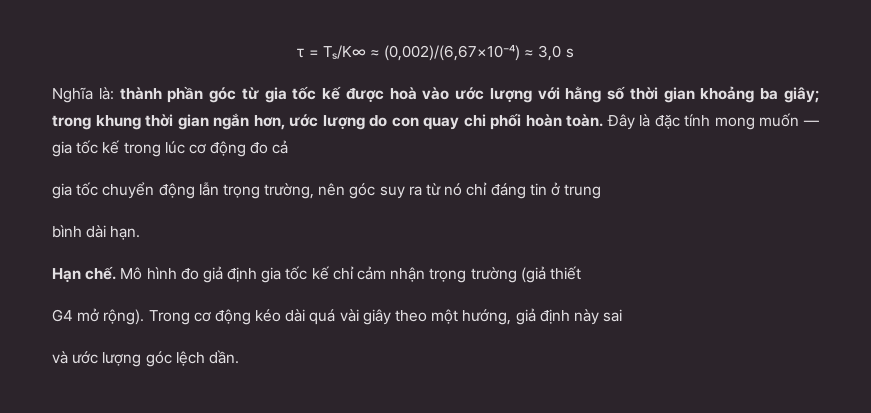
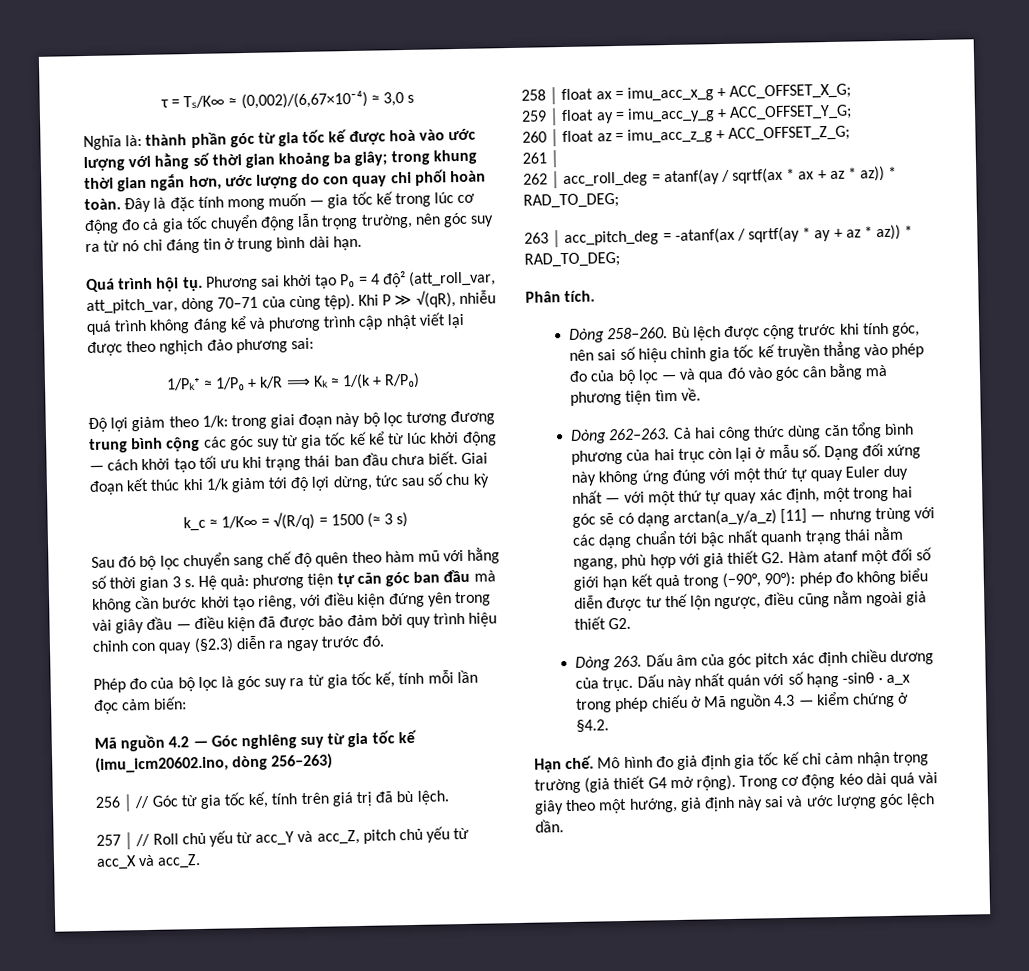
(289, 147) // -> (160, 224) none
(602, 191) // -> (274, 245) none
(141, 233) none -> [86,270,497,293] [86,290,496,315] [86,312,466,336] [87,337,314,357] [165,372,421,392] [88,410,496,433] [89,431,497,454] [89,451,489,473] [89,472,490,496] [182,511,409,532] [91,547,501,571] [91,569,496,592] [92,591,492,613] [92,612,498,634] [92,635,386,654] [93,669,478,693] [93,696,188,714] [94,729,417,752] [95,753,334,773] [95,790,449,812] [96,826,470,850] [96,853,202,870] [521,83,852,105] [521,104,853,126] [522,125,851,147] [522,150,561,168] [523,165,898,189] [523,192,619,209] [524,224,914,248] [524,251,620,268] [525,290,596,303] [569,322,920,343] [569,341,925,363] [569,363,889,385] [570,387,701,406] [570,422,914,444] [571,443,922,465] [571,465,909,486] [572,486,914,506] [572,507,935,528] [572,526,904,549] [573,547,933,570] [573,568,929,591] [574,590,928,612] [574,616,632,630] [575,649,935,671] [575,671,911,692] [576,691,910,713] [576,719,610,733] // Quá trình hội tụ. Phương sai khởi tạo P₀ = 4 độ² (att_roll_var, att_pitch_var, dòng 70–71 của cùng tệp). Khi P ≫ √(qR), nhiễu quá trình không đáng kể và phương trình cập nhật viết lại được theo nghịch đảo phương sai: // 1/Pₖ⁺ ≈ 1/P₀ + k/R ⟹ Kₖ ≈ 1/(k + R/P₀) // Độ lợi giảm theo 1/k: trong giai đoạn này bộ lọc tương đương trung bình cộng các góc suy từ gia tốc kế kể từ lúc khởi động — cách khởi tạo tối ưu khi trạng thái ban đầu chưa biết. Giai đoạn kết thúc khi 1/k giảm tới độ lợi dừng, tức sau số chu kỳ // k_c ≈ 1/K∞ = √(R/q) = 1500 (≈ 3 s) // Sau đó bộ lọc chuyển sang chế độ quên theo hàm mũ với hằng số thời gian 3 s. Hệ quả: phương tiện tự căn góc ban đầu mà không cần bước khởi tạo riêng, với điều kiện đứng yên trong vài giây đầu — điều kiện đã được bảo đảm bởi quy trình hiệu chỉnh con quay (§2.3) diễn ra ngay trước đó. // Phép đo của bộ lọc là góc suy ra từ gia tốc kế, tính mỗi lần đọc cảm biến: // Mã nguồn 4.2 — Góc nghiêng suy từ gia tốc kế (imu_icm20602.ino, dòng 256–263) // 256 │ // Góc từ gia tốc kế, tính trên giá trị đã bù lệch. // 257 │ // Roll chủ yếu từ acc_Y và acc_Z, pitch chủ yếu từ acc_X và acc_Z. // 258 │ float ax = imu_acc_x_g + ACC_OFFSET_X_G; // 259 │ float ay = imu_acc_y_g + ACC_OFFSET_Y_G; // 260 │ float az = imu_acc_z_g + ACC_OFFSET_Z_G; // 261 │ // 262 │ acc_roll_deg = atanf(ay / sqrtf(ax * ax + az * az)) * RAD_TO_DEG; // 263 │ acc_pitch_deg = -atanf(ax / sqrtf(ay * ay + az * az)) * RAD_TO_DEG; // Phân tích. // Dòng 258–260. Bù lệch được cộng trước khi tính góc, nên sai số hiệu chỉnh gia tốc kế truyền thẳng vào phép đo của bộ lọc — và qua đó vào góc cân bằng mà phương tiện tìm về. // Dòng 262–263. Cả hai công thức dùng căn tổng bình phương của hai trục còn lại ở mẫu số. Dạng đối xứng này không ứng đúng với một thứ tự quay Euler duy nhất — với một thứ tự quay xác định, một trong hai góc sẽ có dạng arctan(a_y/a_z) [11] — nhưng trùng với các dạng chuẩn tới bậc nhất quanh trạng thái nằm ngang, phù hợp với giả thiết G2. Hàm atanf một đối số giới hạn kết quả trong (−90°, 90°): phép đo không biểu diễn được tư thế lộn ngược, điều cũng nằm ngoài giả thiết G2. // Dòng 263. Dấu âm của góc pitch xác định chiều dương của trục. Dấu này nhất quán với số hạng -sinθ · a_x trong phép chiếu ở Mã nguồn 4.3 — kiểm chứng ở §4.2.
(581, 273) // -> (646, 782) none
(623, 315) // -> (785, 801) none

